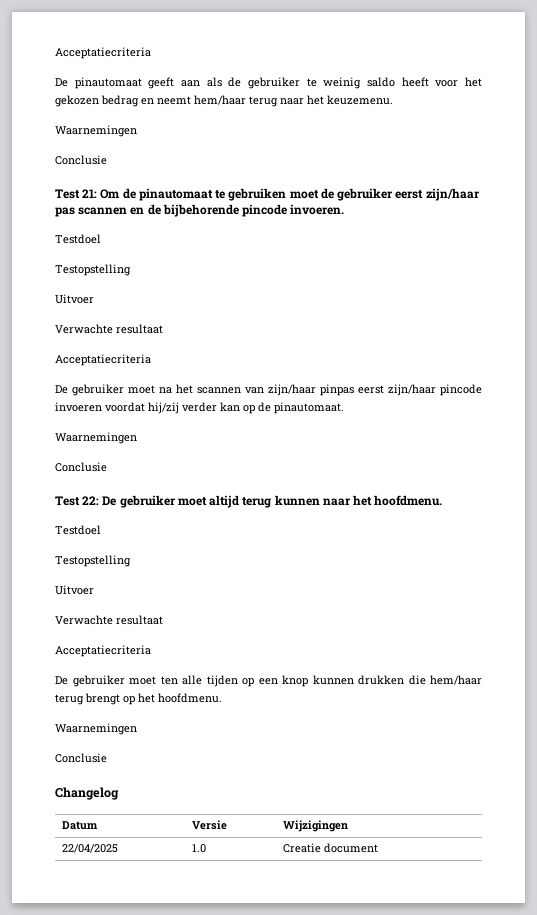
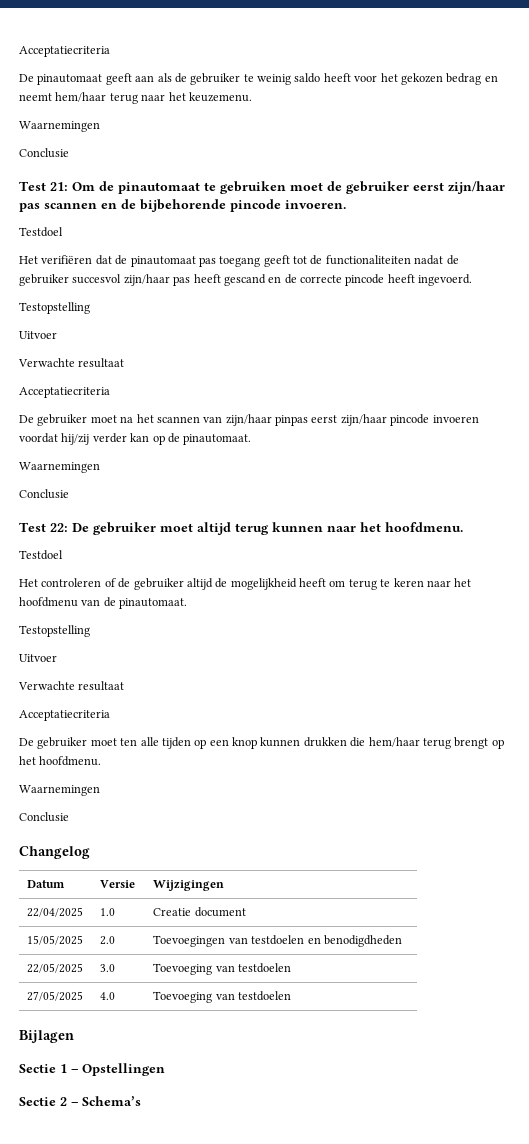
(101, 239) none -> [19,255,459,267] [19,274,473,286] // Het verifiëren dat de pinautomaat pas toegang geeft tot de functionaliteiten nadat de gebruiker succesvol zijn/haar pas heeft gescand en de correcte pincode heeft ingevoerd.
(101, 530) none -> [19,578,472,590] [19,597,188,609] // Het controleren of de gebruiker altijd de mogelijkheid heeft om terug te keren naar het hoofdmenu van de pinautomaat.
(378, 848) none -> [27,935,84,945] [100,936,116,945] [153,935,402,947] [27,963,84,973] [100,964,116,972] [153,963,292,975] [27,991,84,1001] [100,992,116,1000] [153,991,292,1003] [19,1030,74,1043] [19,1063,165,1076] [19,1096,141,1106] // 15/05/2025 | 2.0 | Toevoegingen van testdoelen en benodigdheden // 22/05/2025 | 3.0 | Toevoeging van testdoelen // 27/05/2025 | 4.0 | Toevoeging van testdoelen // Bijlagen // Sectie 1 – Opstellingen // Sectie 2 – Schema’s

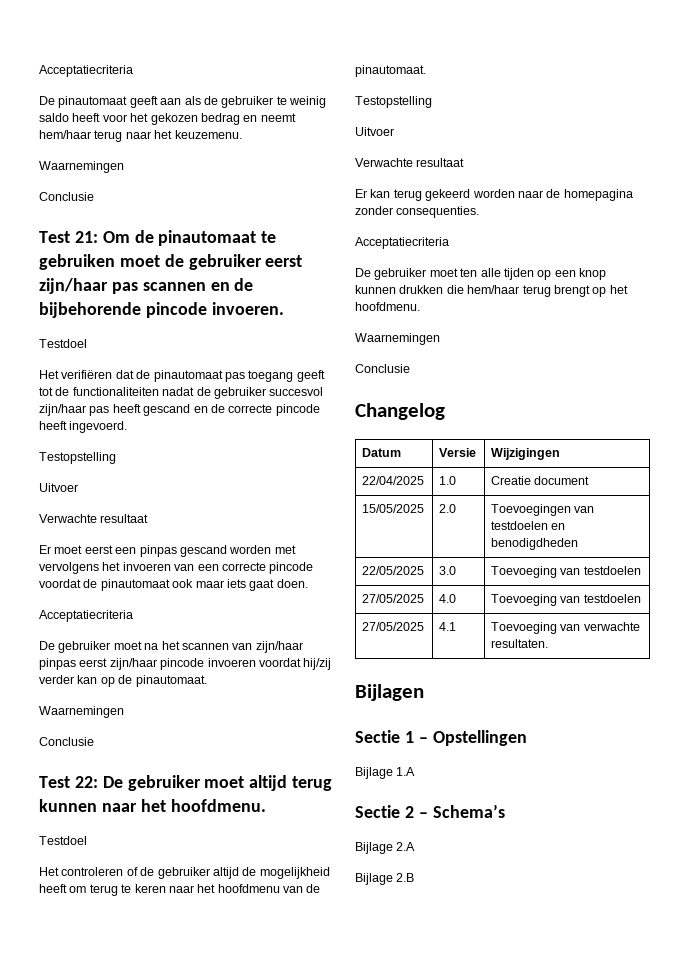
(125, 363) none -> [39,545,296,557] [39,562,314,574] [39,579,308,591] // Er moet eerst een pinpas gescand worden met vervolgens het invoeren van een correcte pincode voordat de pinautomaat ook maar iets gaat doen.
(125, 686) none -> [355,189,633,201] [355,206,480,218] // Er kan terug gekeerd worden naar de homepagina zonder consequenties.
(292, 996) none -> [362,622,425,631] [439,622,457,631] [491,622,640,634] [491,639,549,648] // 27/05/2025 | 4.1 | Toevoeging van verwachte resultaten.
(165, 1069) none -> [355,767,416,779] // Bijlage 1.A
(141, 1101) none -> [355,842,416,854] [355,873,415,885] // Bijlage 2.A // Bijlage 2.B

